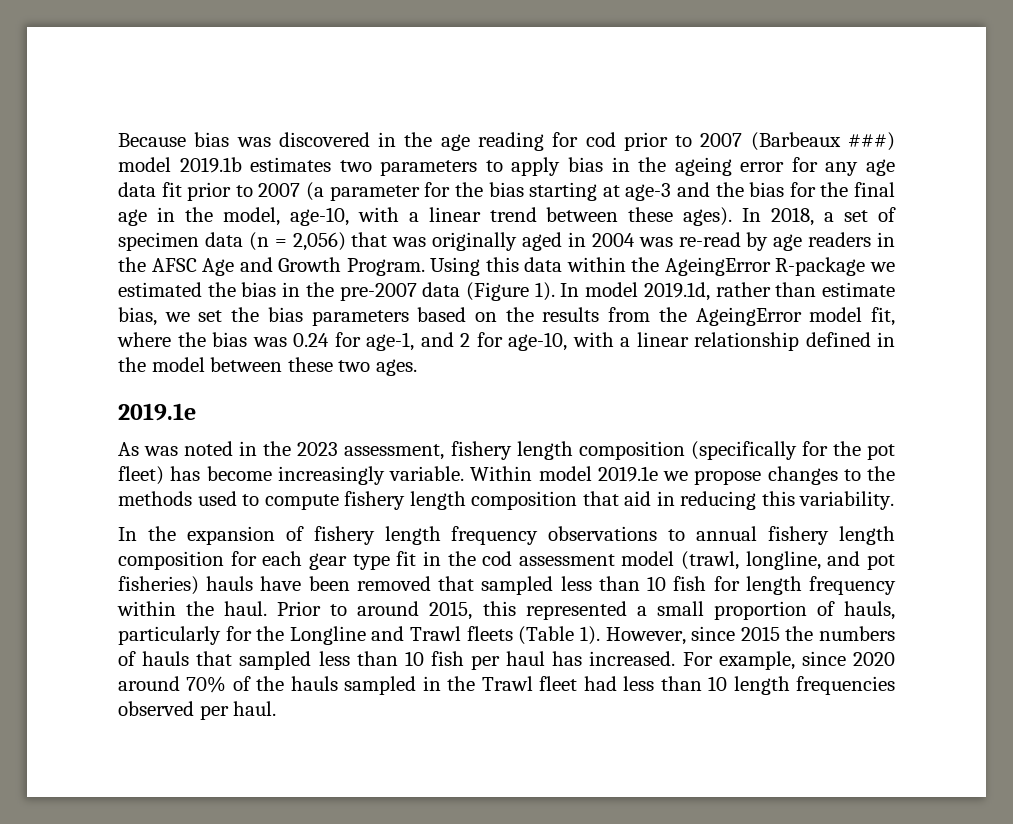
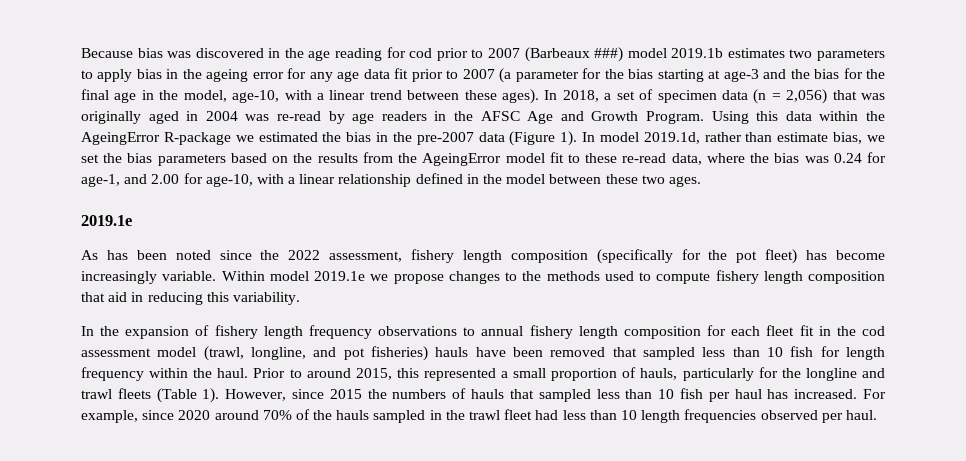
[870,307,895,326] fit, -> [549,152,702,165] fit to these re-read data,
[460,333,470,347] 2 -> [151,174,180,184] 2.00
[144,441,339,456] was noted in the 2023 -> [106,250,321,260] has been noted since the 2022
[308,553,390,570] gear type -> [766,325,795,336] fleet
[289,626,462,645] Longline and Trawl -> [805,368,885,381] [81,389,112,399] longline and trawl
[481,676,533,691] Trawl -> [469,410,501,420] trawl

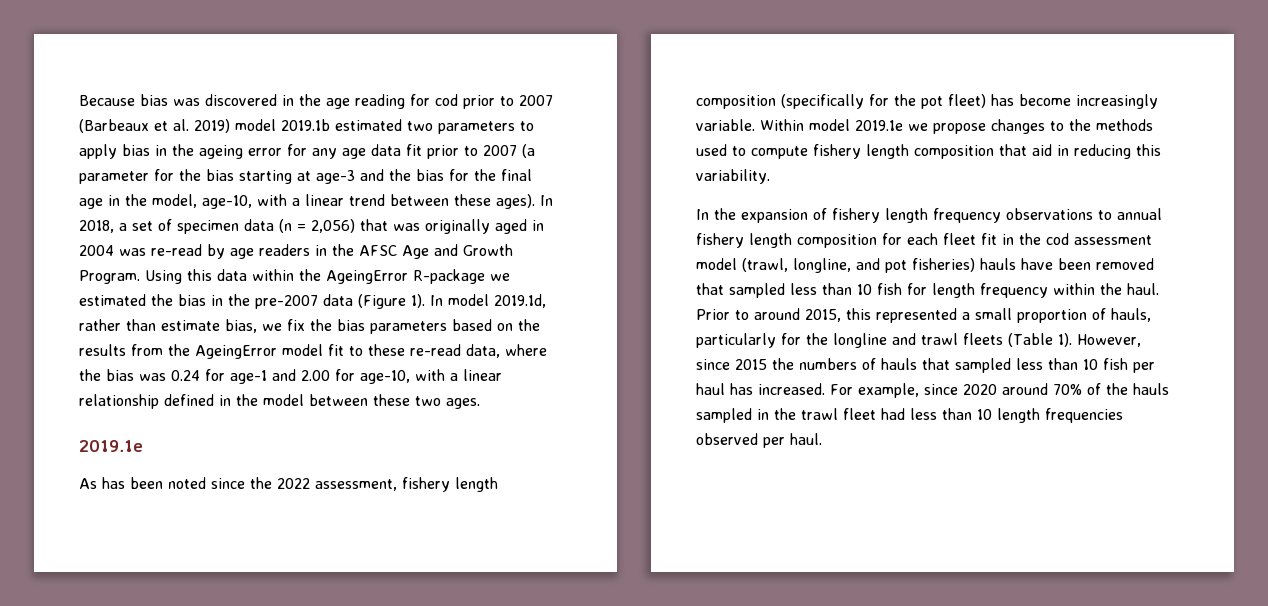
[594,47,624,62] ###) -> [154,119,230,133] et al. 2019)
[727,48,785,58] estimates -> [335,119,402,131] estimated
[81,154,99,163] set -> [287,319,305,331] fix
[81,174,120,187] age-1, -> [230,370,267,384] age-1

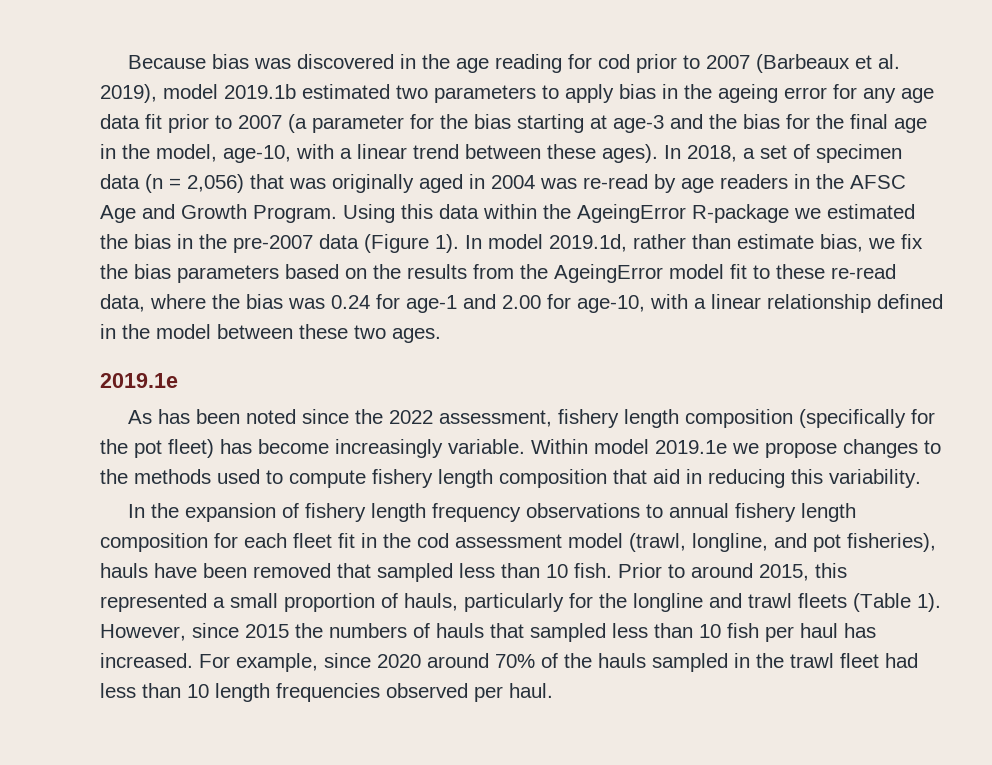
[194,119,230,133] 2019) -> [100,84,157,103] 2019),
[912,258,975,272] fisheries) -> [847,533,936,552] fisheries),
[877,283,1159,298] fish for length frequency within the haul. -> [574,563,612,578] fish.

